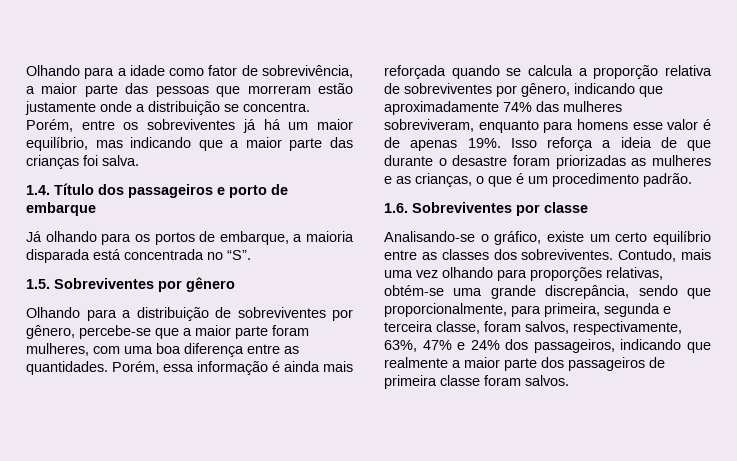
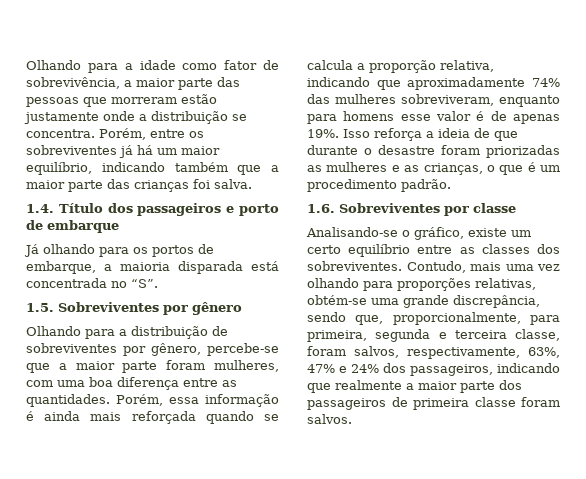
[95,137,192,148] mas indicando -> [101,162,228,172] indicando também
[665,65,712,76] [384,83,570,97] relativa de sobreviventes por gênero, -> [440,60,494,72] relativa,
[687,288,711,299] que -> [355,315,384,325] que,

